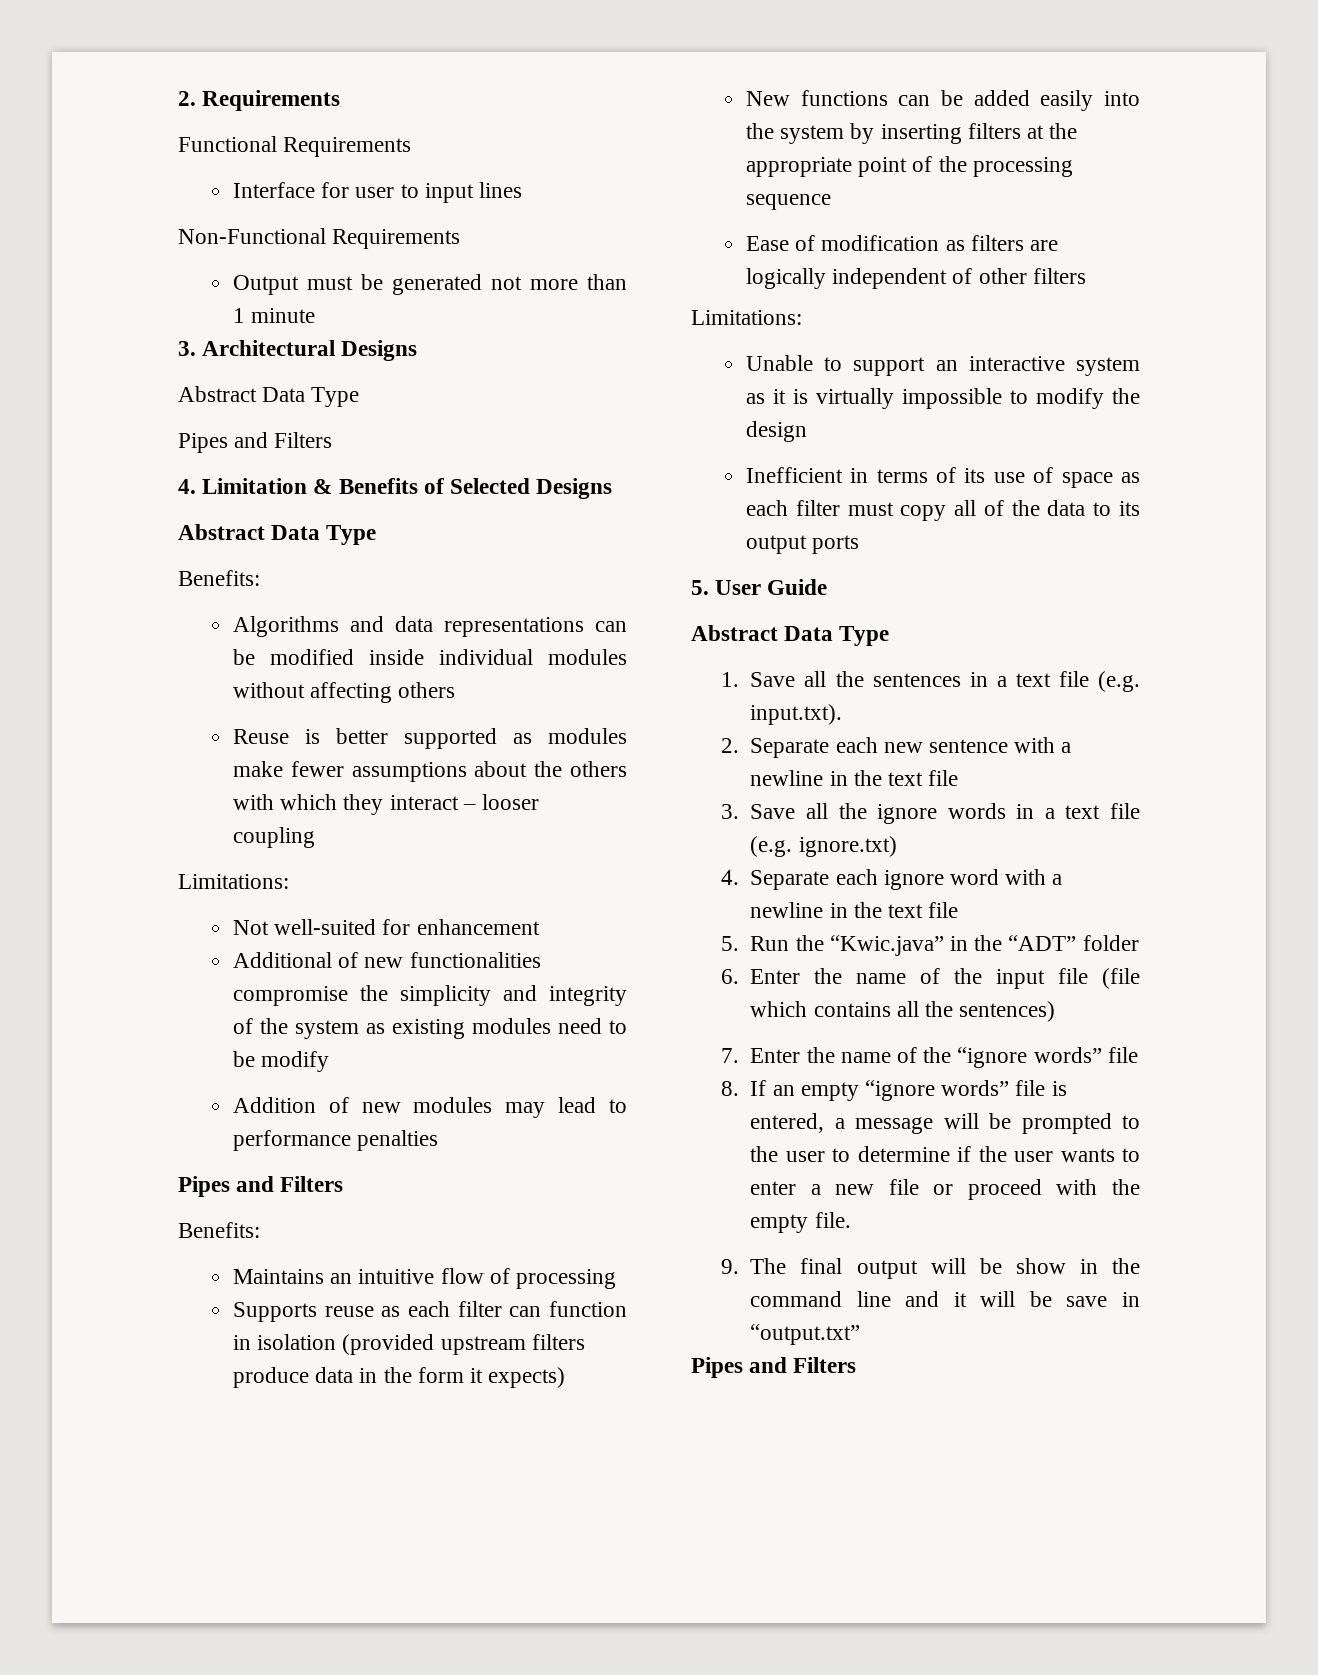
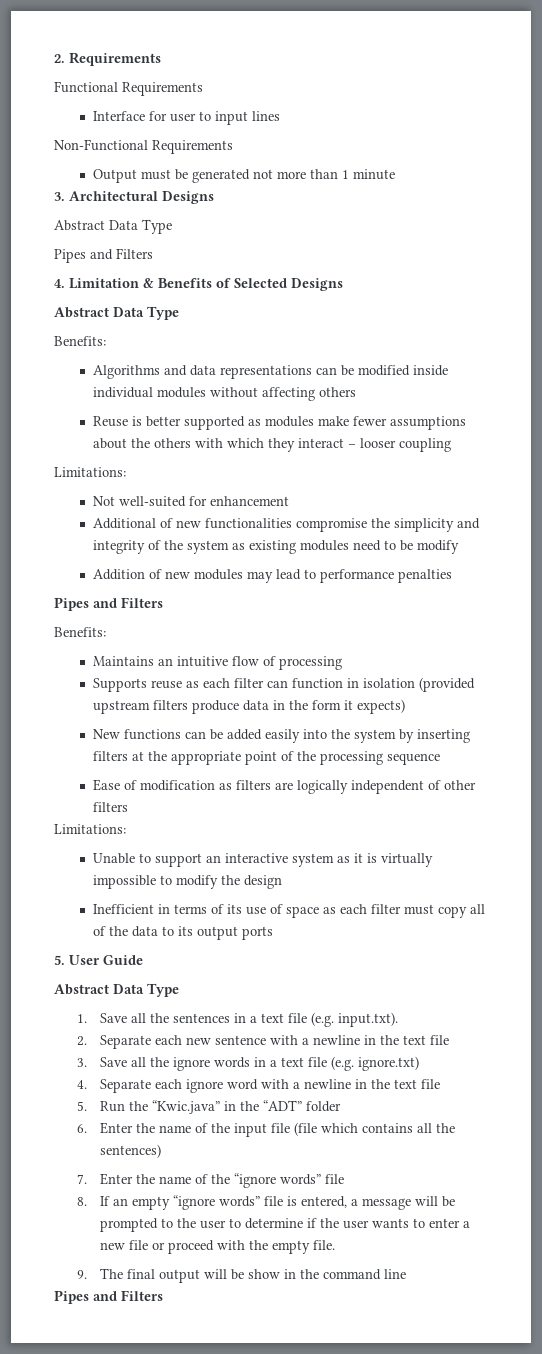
[905,1291,1140,1307] [750,1324,861,1345] and it will be save in “output.txt” -> (406, 1274) none

